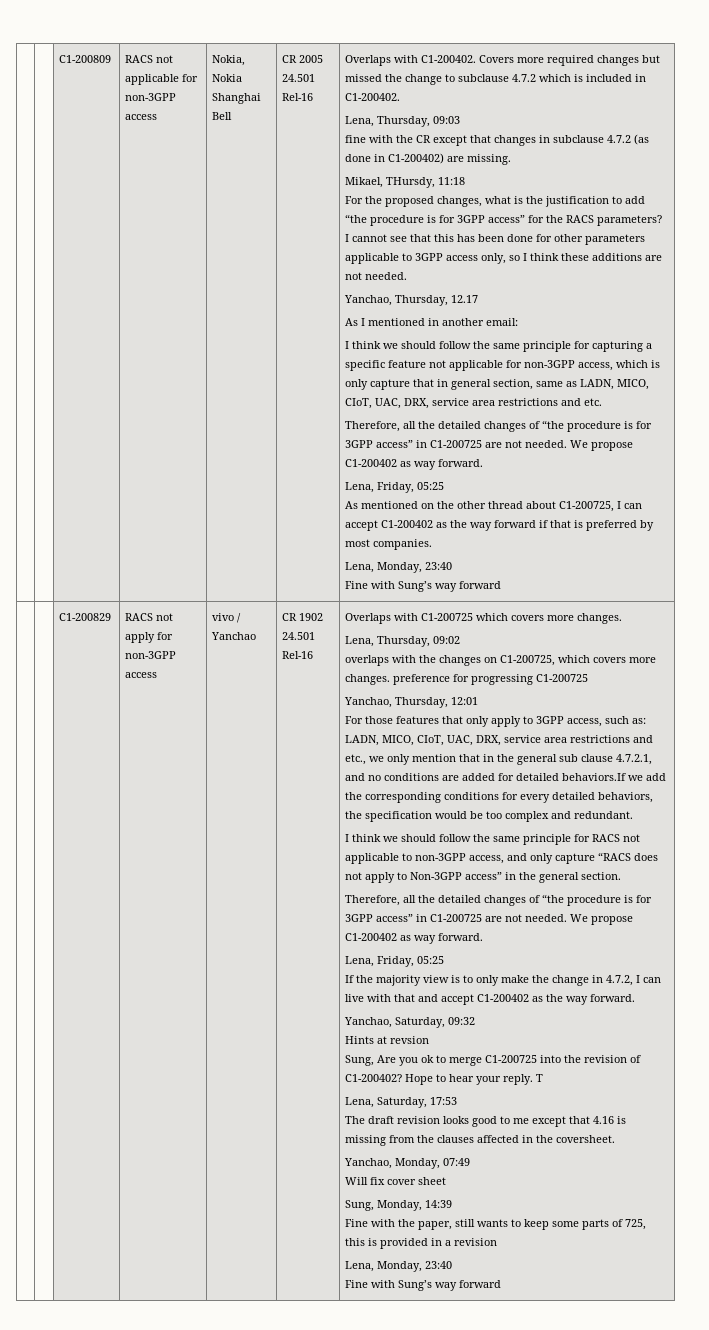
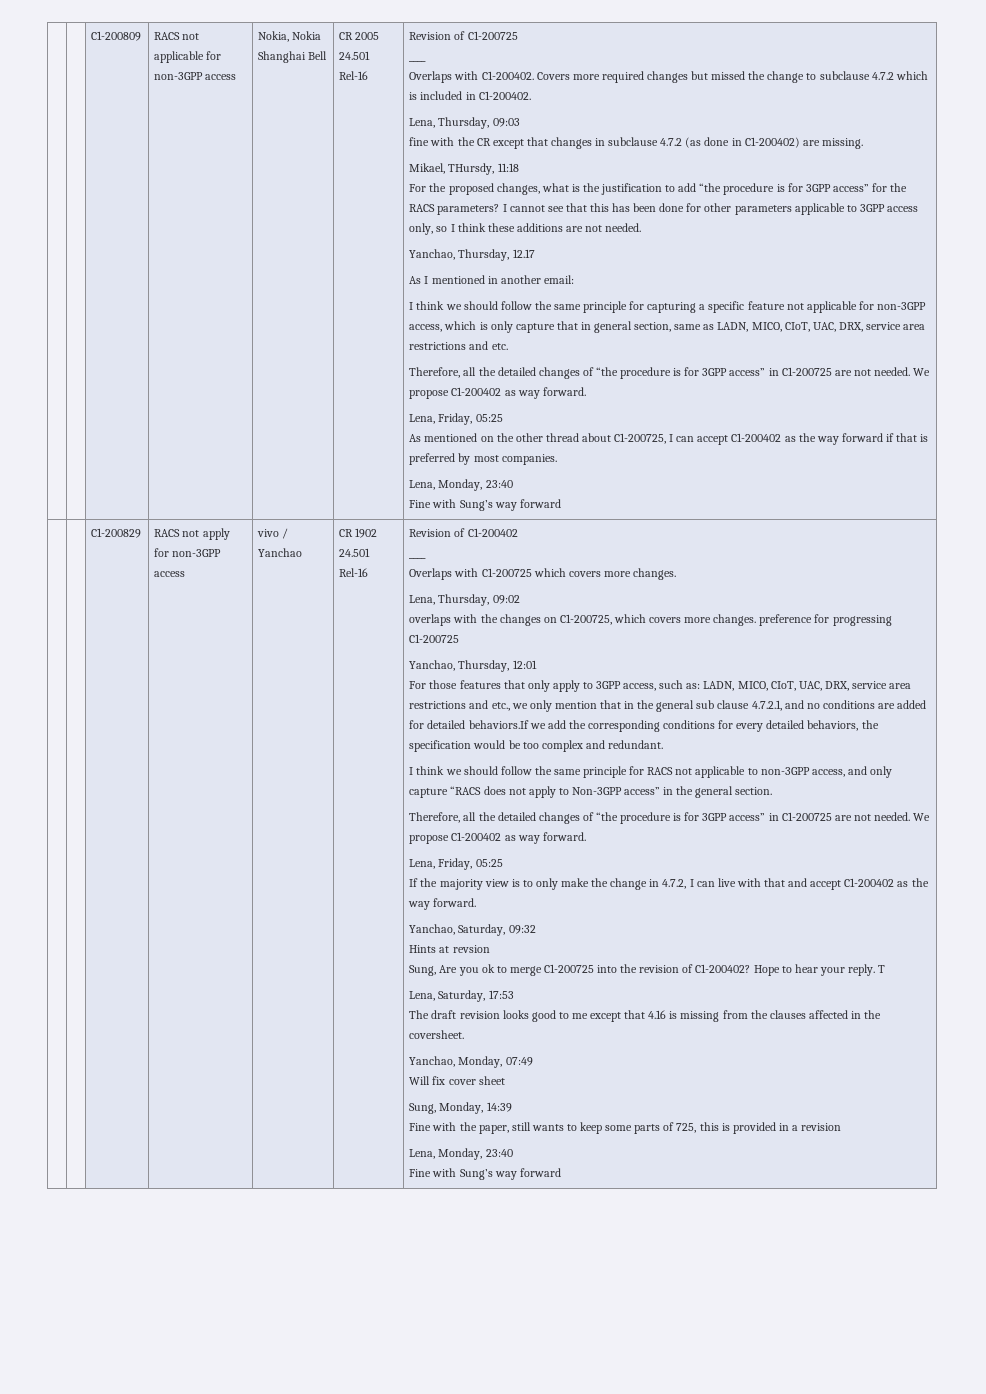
(314, 97) none -> [409,31,518,40] [409,60,427,62] Revision of C1-200725 // ____ //
(314, 655) none -> [409,528,518,537] [409,557,427,559] Revision of C1-200402 // ____ //

